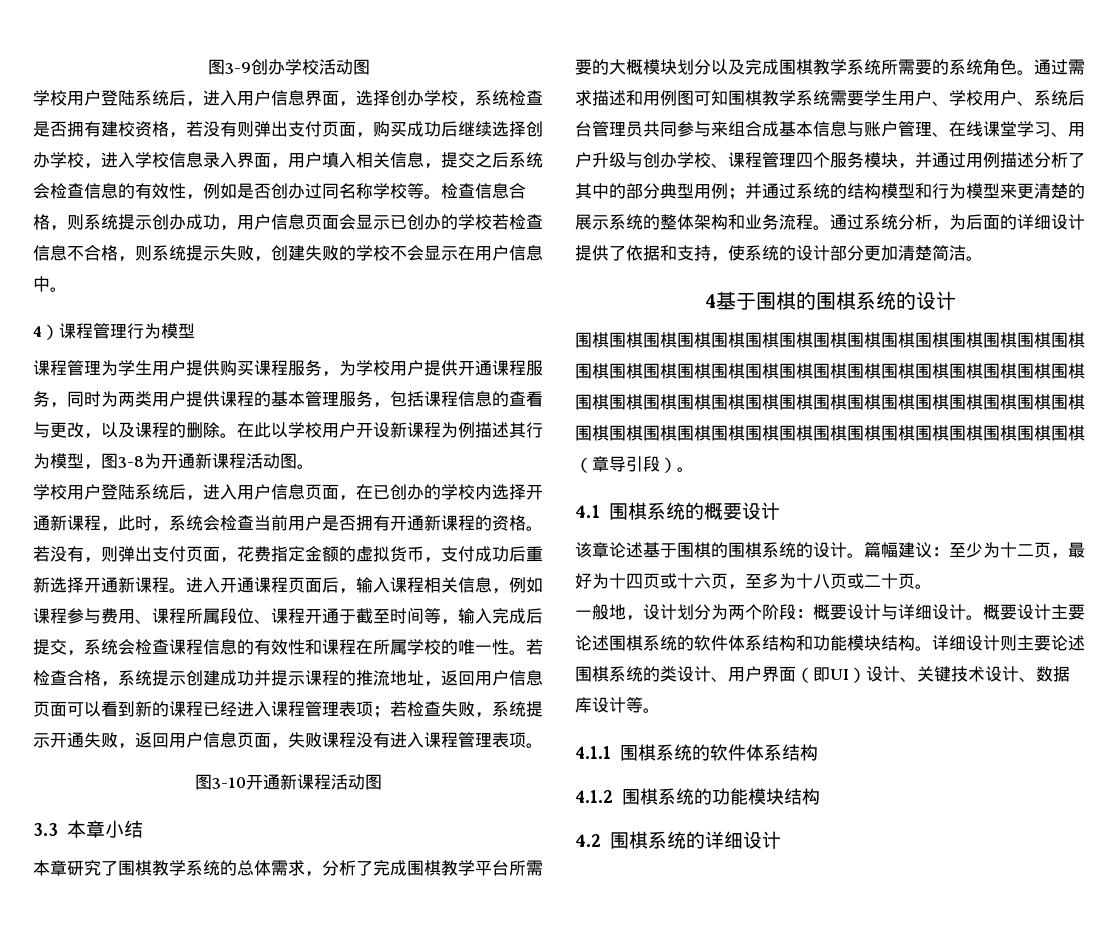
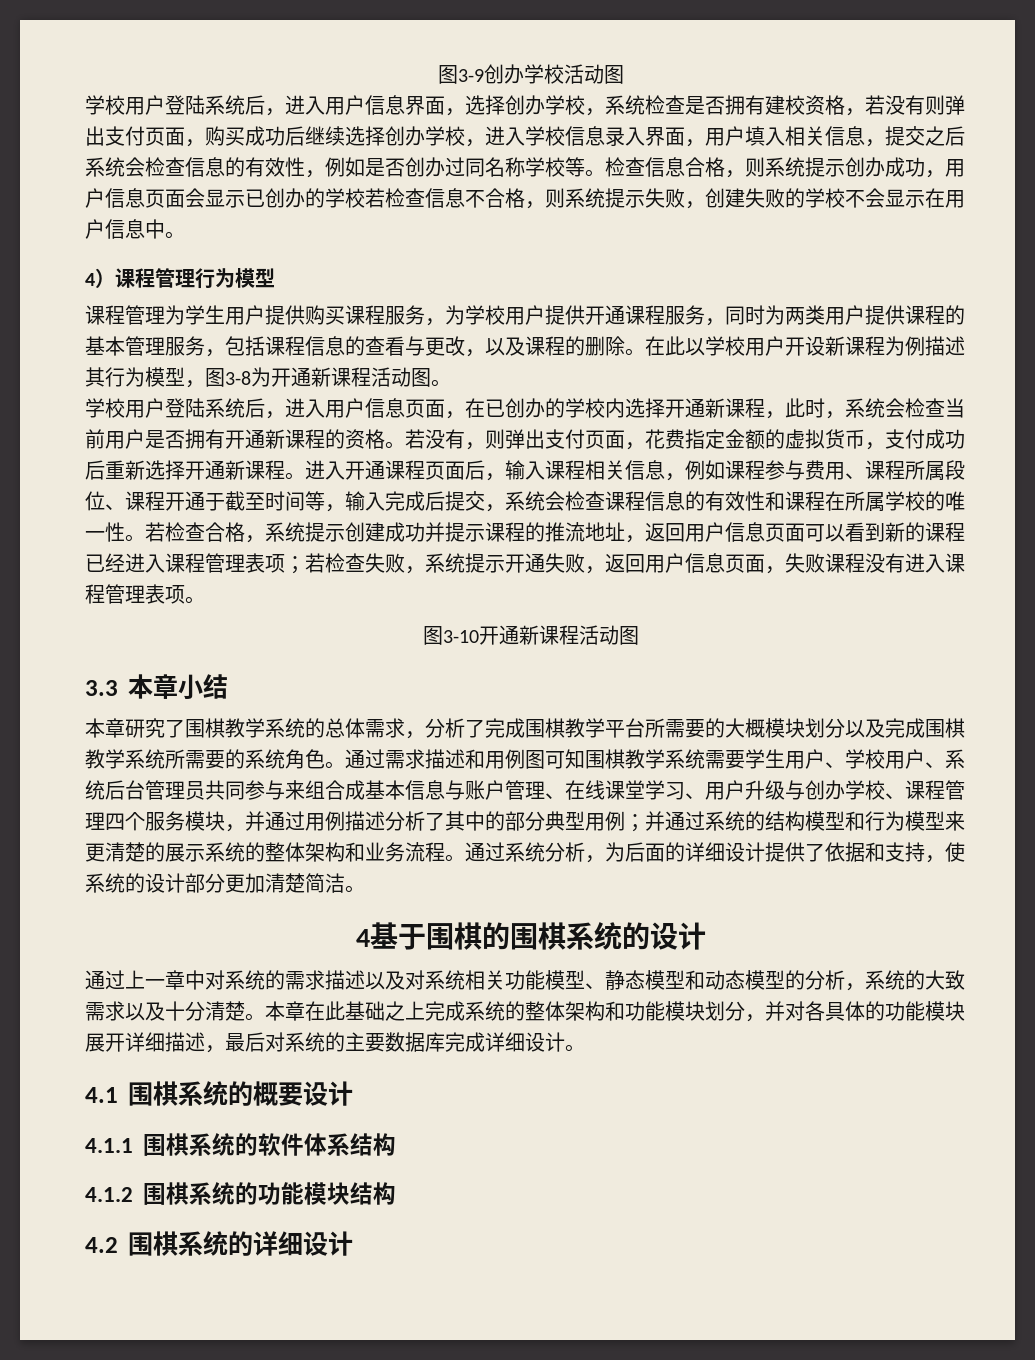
[575,332,1085,348] [575,363,1085,379] [575,394,1085,410] [575,425,1085,441] [575,456,677,473] 围棋围棋围棋围棋围棋围棋围棋围棋围棋围棋围棋围棋围棋围棋围棋围棋围棋围棋围棋围棋围棋围棋围棋围棋围棋围棋围棋围棋围棋围棋围棋围棋围棋围棋围棋围棋围棋围棋围棋围棋围棋围棋围棋围棋围棋围棋围棋围棋围棋围棋围棋围棋围棋围棋围棋围棋围棋围棋围棋围棋（章导引段） -> [85,970,965,991] [85,1001,965,1022] [85,1032,565,1053] 通过上一章中对系统的需求描述以及对系统相关功能模型、静态模型和动态模型的分析，系统的大致需求以及十分清楚。本章在此基础之上完成系统的整体架构和功能模块划分，并对各具体的功能模块展开详细描述，最后对系统的主要数据库完成详细设计
[575,542,1085,559] [575,573,932,590] [575,604,1085,621] [575,635,1085,651] [575,666,1070,683] [575,697,660,713] // 该章论述基于围棋的围棋系统的设计。篇幅建议：至少为十二页，最好为十四页或十六页，至多为十八页或二十页。 // 一般地，设计划分为两个阶段：概要设计与详细设计。概要设计主要论述围棋系统的软件体系结构和功能模块结构。详细设计则主要论述围棋系统的类设计、用户界面（即UI）设计、关键技术设计、数据库设计等。 -> (353, 1093) none

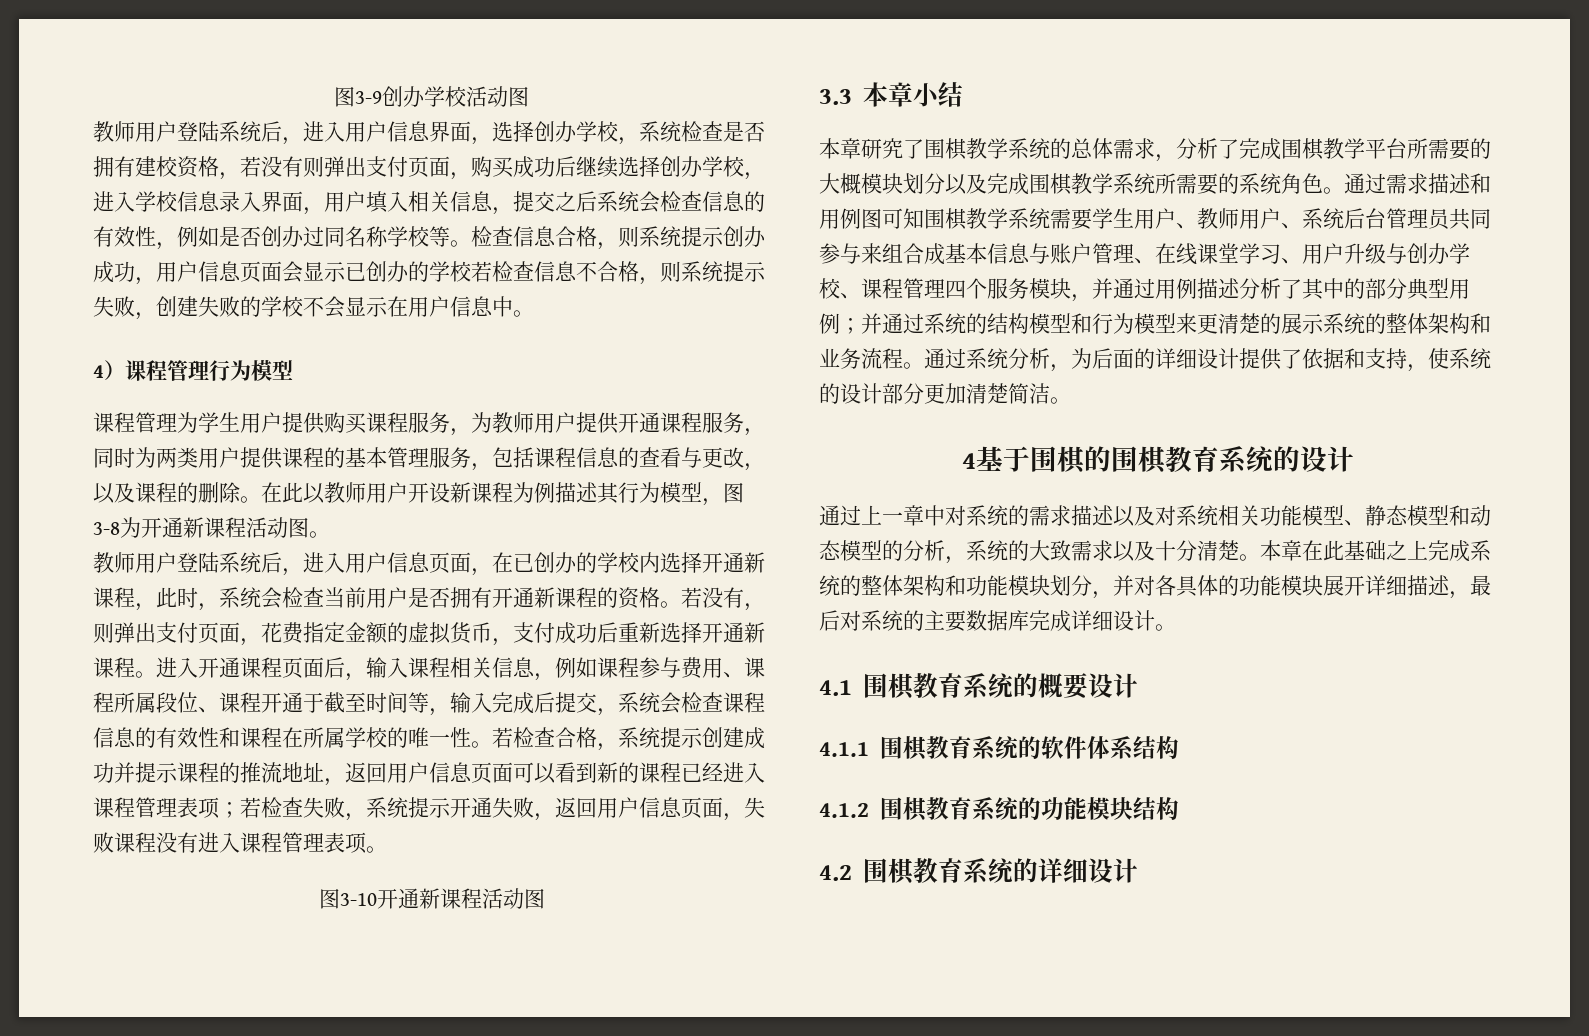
[85,95,125,115] 学校 -> [93,121,135,142] 教师
[465,305,505,325] 学校 -> [492,412,534,433] 教师
[705,336,745,356] 学校 -> [324,482,366,503] 教师
[85,398,125,418] 学校 -> [93,552,135,573] 教师
[845,749,885,769] 学校 -> [1197,208,1239,229] 教师
(566, 936) none -> [1164,446,1219,472] 教育
(178, 1093) none -> [912,673,963,698] 教育
(189, 1144) none -> [925,736,972,759] 教育
(189, 1193) none -> [925,797,972,820] 教育
(178, 1243) none -> [912,858,963,883] 教育

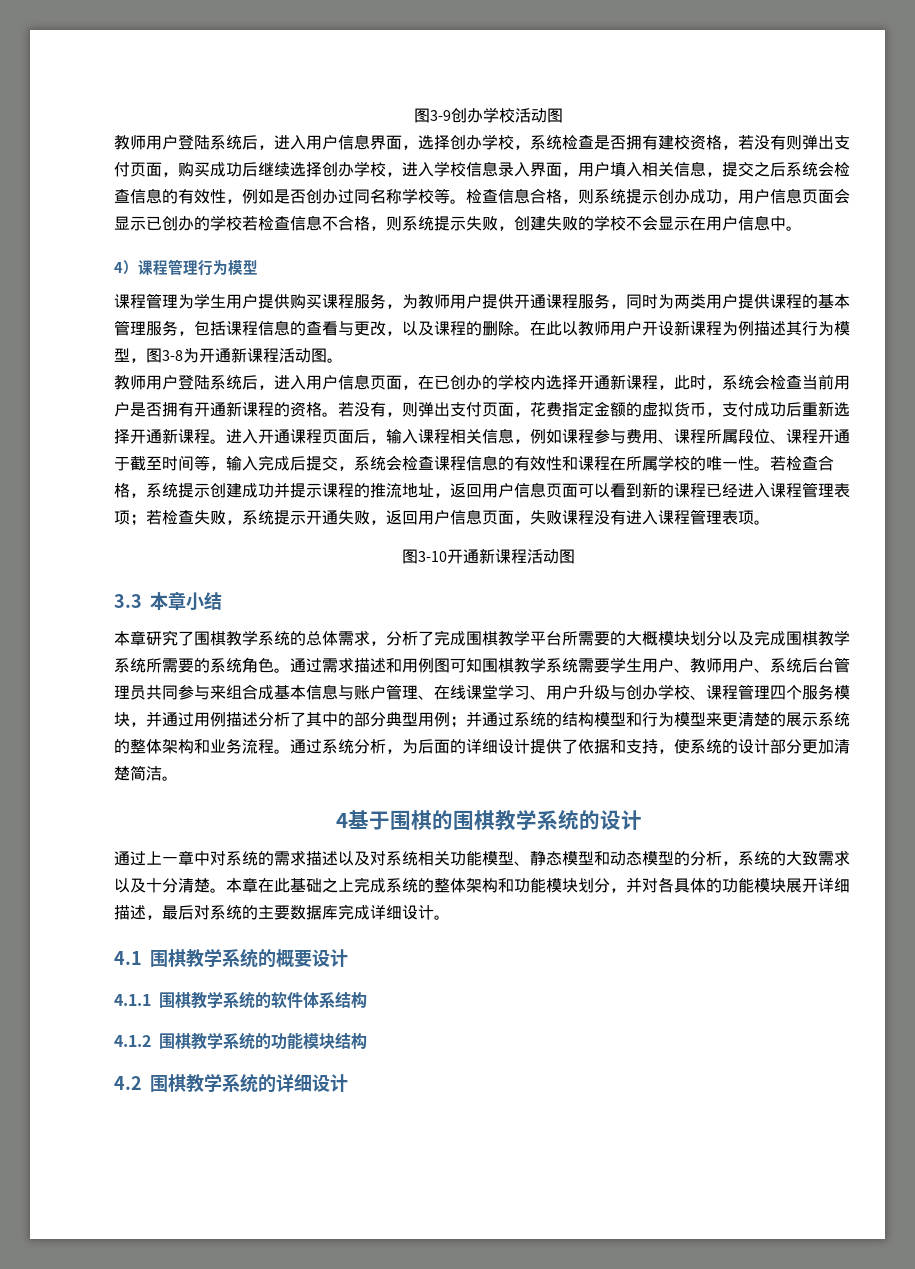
[1191,446,1219,472] 育 -> [515,810,537,830] 学
[937,673,963,698] 育 -> [204,948,222,967] 学
[948,736,972,759] 育 -> [207,991,223,1008] 学
[948,797,972,820] 育 -> [207,1032,223,1049] 学
[937,858,963,883] 育 -> [204,1073,222,1092] 学

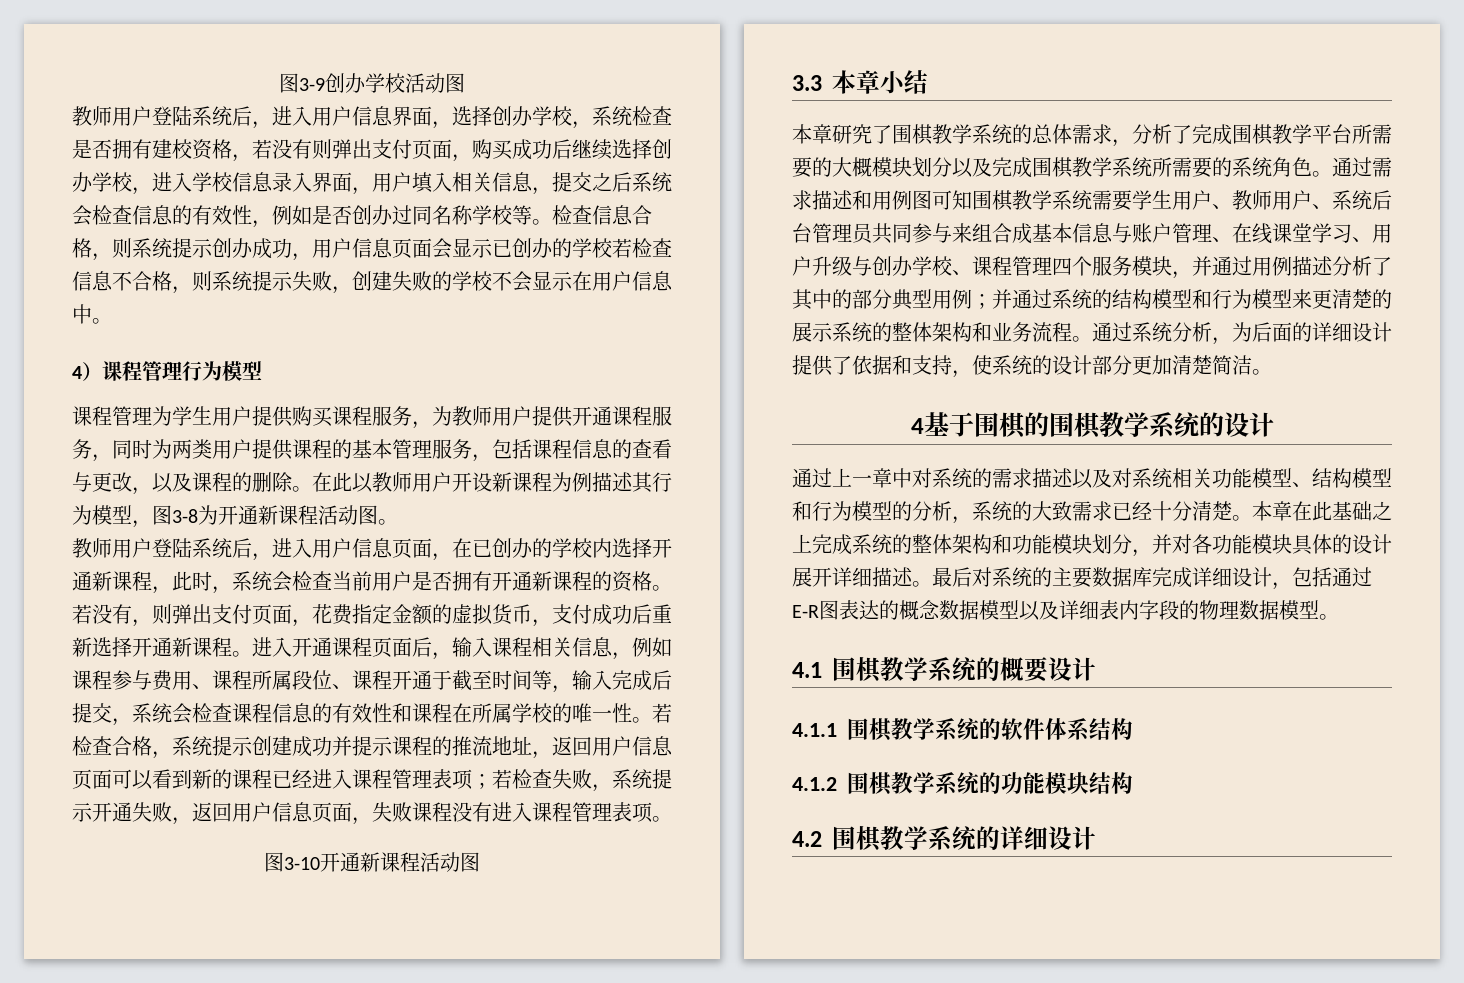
[530,850,642,866] 静态模型和动态 -> [1312,468,1392,488] [792,501,852,521] 结构模型和行为
[114,878,146,893] 以及 -> [1112,501,1152,520] 已经
[674,878,786,893] 具体的功能模块 -> [1212,534,1392,555] 功能模块具体的设计
[146,915,162,920] ， -> [912,581,932,587] 。
(434, 912) none -> [1272,567,1372,590] [792,600,1319,621] ，包括通过E-R图表达的概念数据模型以及详细表内字段的物理数据模型

